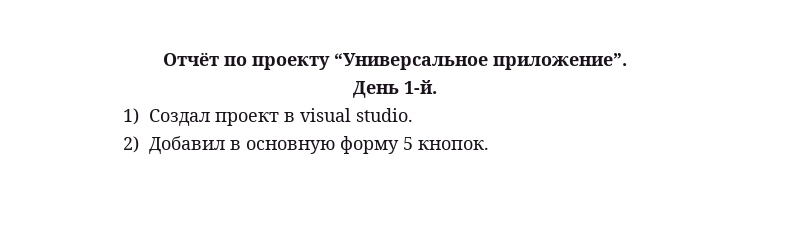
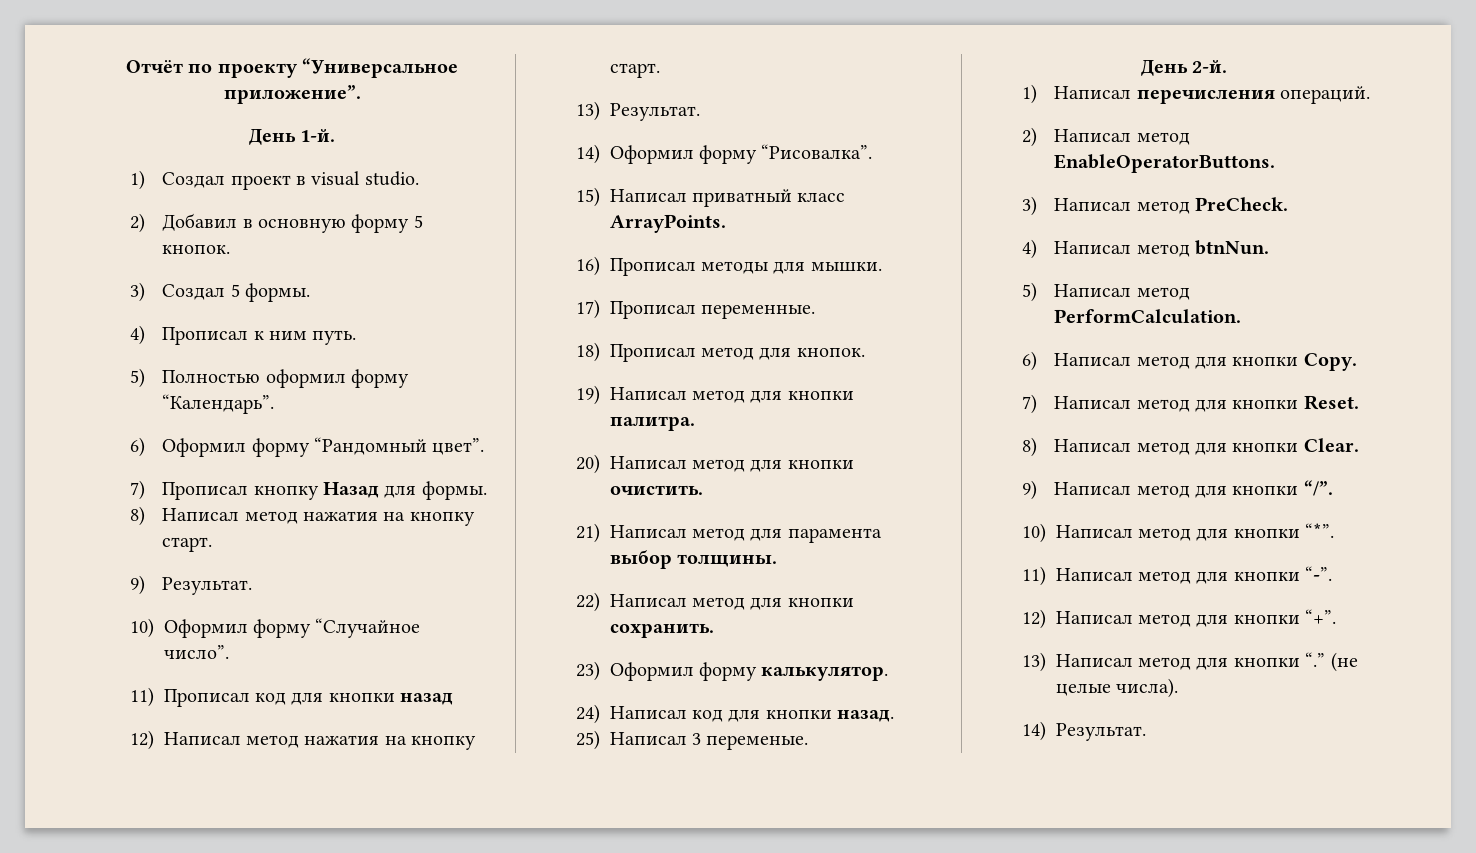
(490, 145) none -> [129,282,310,302] [129,325,357,345] [129,368,409,388] [162,394,275,414] [129,437,485,457] [129,480,487,500] [129,506,475,526] [162,537,213,552] [129,575,253,595] [129,618,421,638] [163,645,229,659] [129,687,454,707] [129,730,477,750] [609,63,660,78] [575,101,700,121] [575,144,873,164] [575,187,846,207] [609,214,726,233] [575,256,882,276] [575,299,815,319] [575,342,865,362] [575,385,854,405] [609,416,695,431] [575,454,854,474] [609,485,703,495] [575,523,882,543] [609,550,777,569] [575,592,854,612] [609,623,714,638] [575,661,889,681] [575,704,895,724] [575,730,809,750] [1140,59,1228,76] [1021,84,1370,104] [1021,127,1190,147] [1054,154,1276,173] [1021,196,1288,216] [1021,239,1269,259] [1021,282,1190,302] [1054,309,1242,324] [1021,351,1357,371] [1021,394,1359,414] [1021,437,1359,457] [1021,480,1333,500] [1021,523,1335,543] [1021,566,1333,586] [1021,609,1337,629] [1021,652,1358,672] [1055,678,1178,698] [1021,721,1146,741] // 3) Создал 5 формы. // 4) Прописал к ним путь. // 5) Полностью оформил форму “Календарь”. // 6) Оформил форму “Рандомный цвет”. // 7) Прописал кнопку Назад для формы. // 8) Написал метод нажатия на кнопку старт. // 9) Результат. // 10) Оформил форму “Случайное число”. // 11) Прописал код для кнопки назад // 12) Написал метод нажатия на кнопку старт. // 13) Результат. // 14) Оформил форму “Рисовалка”. // 15) Написал приватный класс ArrayPoints. // 16) Прописал методы для мышки. // 17) Прописал переменные. // 18) Прописал метод для кнопок. // 19) Написал метод для кнопки палитра. // 20) Написал метод для кнопки очистить. // 21) Написал метод для парамента выбор толщины. // 22) Написал метод для кнопки сохранить. // 23) Оформил форму калькулятор. // 24) Написал код для кнопки назад. // 25) Написал 3 переменые. // День 2-й. // 1) Написал перечисления операций. // 2) Написал метод EnableOperatorButtons. // 3) Написал метод PreCheck. // 4) Написал метод btnNun. // 5) Написал метод PerformCalculation. // 6) Написал метод для кнопки Copy. // 7) Написал метод для кнопки Reset. // 8) Написал метод для кнопки Clear. // 9) Написал метод для кнопки “/”. // 10) Написал метод для кнопки “*”. // 11) Написал метод для кнопки “-”. // 12) Написал метод для кнопки “+”. // 13) Написал метод для кнопки “.” (не целые числа). // 14) Результат.

